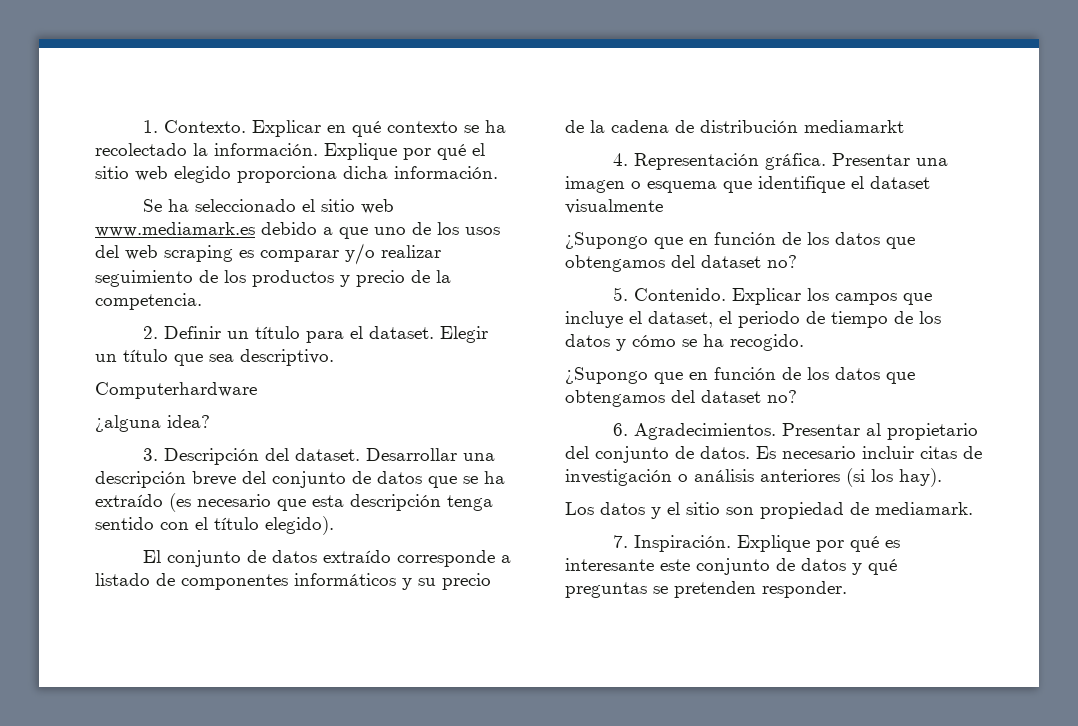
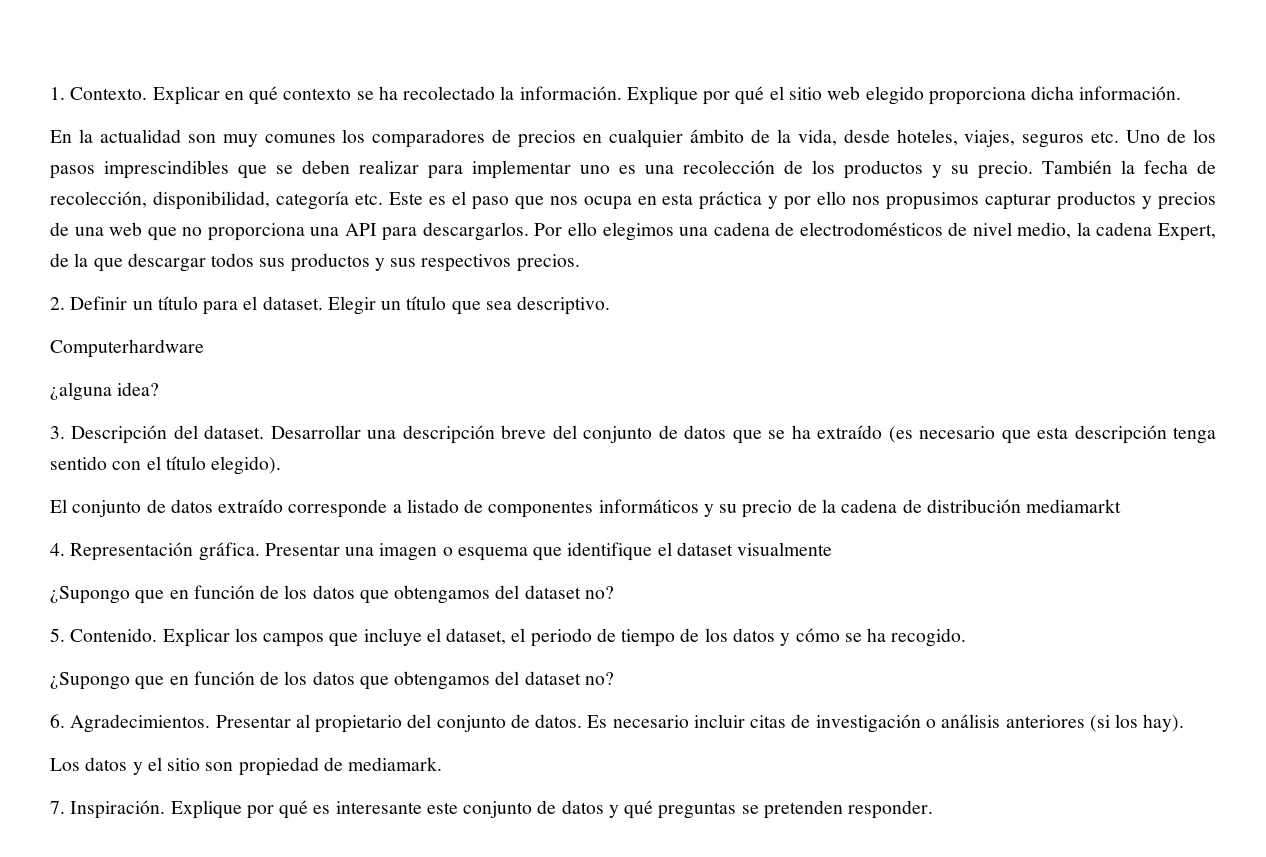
[142,199,394,214] [95,222,500,239] [95,243,441,265] [95,270,451,287] [95,293,202,310] Se ha seleccionado el sitio web www.mediamark.es debido a que uno de los usos del web scraping es comparar y/o realizar seguimiento de los productos y precio de la competencia. -> [50,129,1216,148] [50,160,1216,179] [50,191,1217,210] [50,222,1216,241] [50,253,580,272] En la actualidad son muy comunes los comparadores de precios en cualquier ámbito de la vida, desde hoteles, viajes, seguros etc. Uno de los pasos imprescindibles que se deben realizar para implementar uno es una recolección de los productos y su precio. También la fecha de recolección, disponibilidad, categoría etc. Este es el paso que nos ocupa en esta práctica y por ello nos propusimos capturar productos y precios de una web que no proporciona una API para descargarlos. Por ello elegimos una cadena de electrodomésticos de nivel medio, la cadena Expert, de la que descargar todos sus productos y sus respectivos precios.

